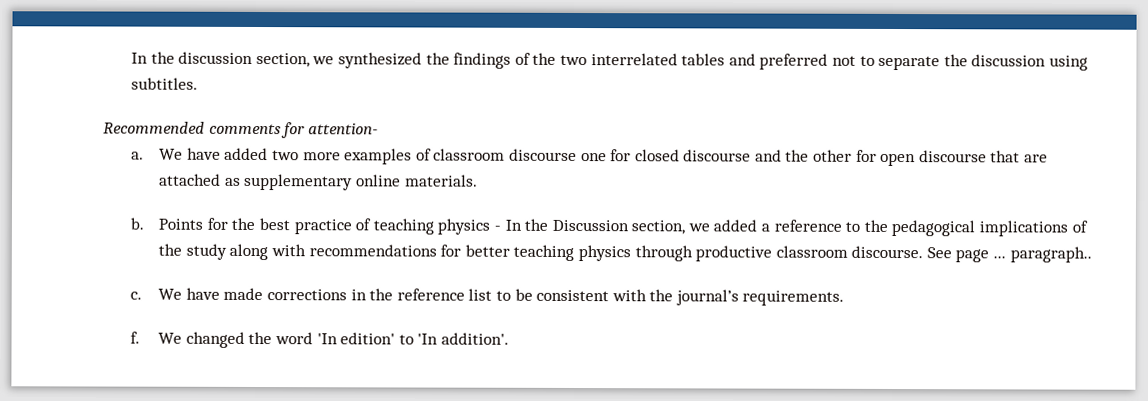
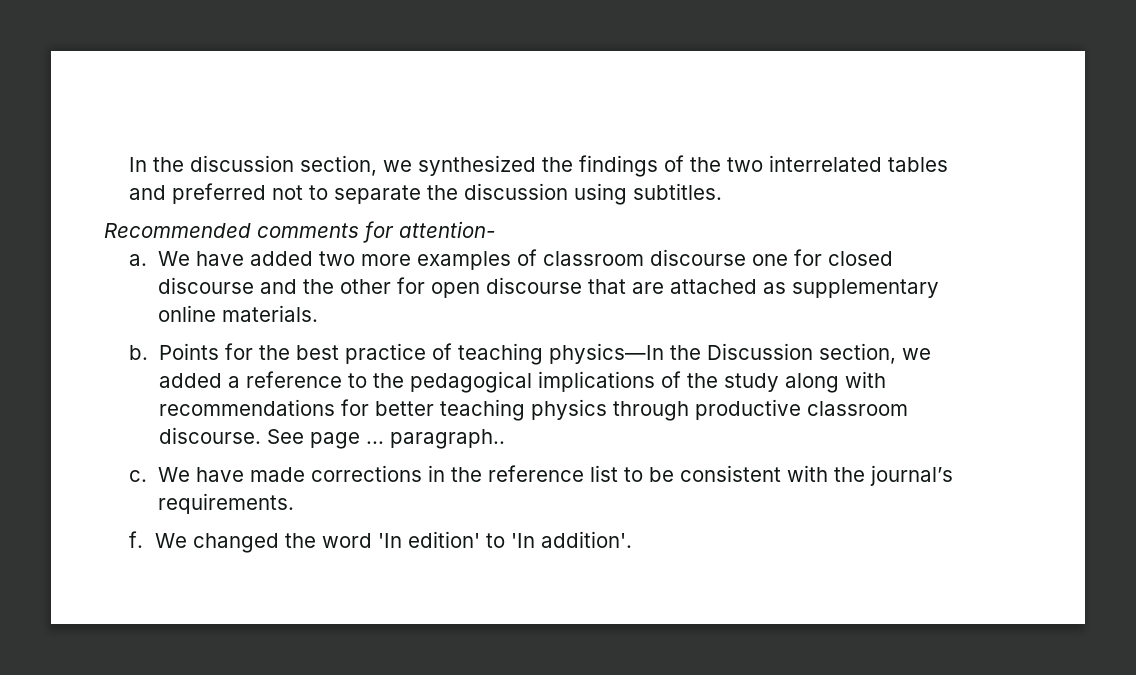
[437,218,522,235] physics - In -> [548,343,664,364] physics—In

